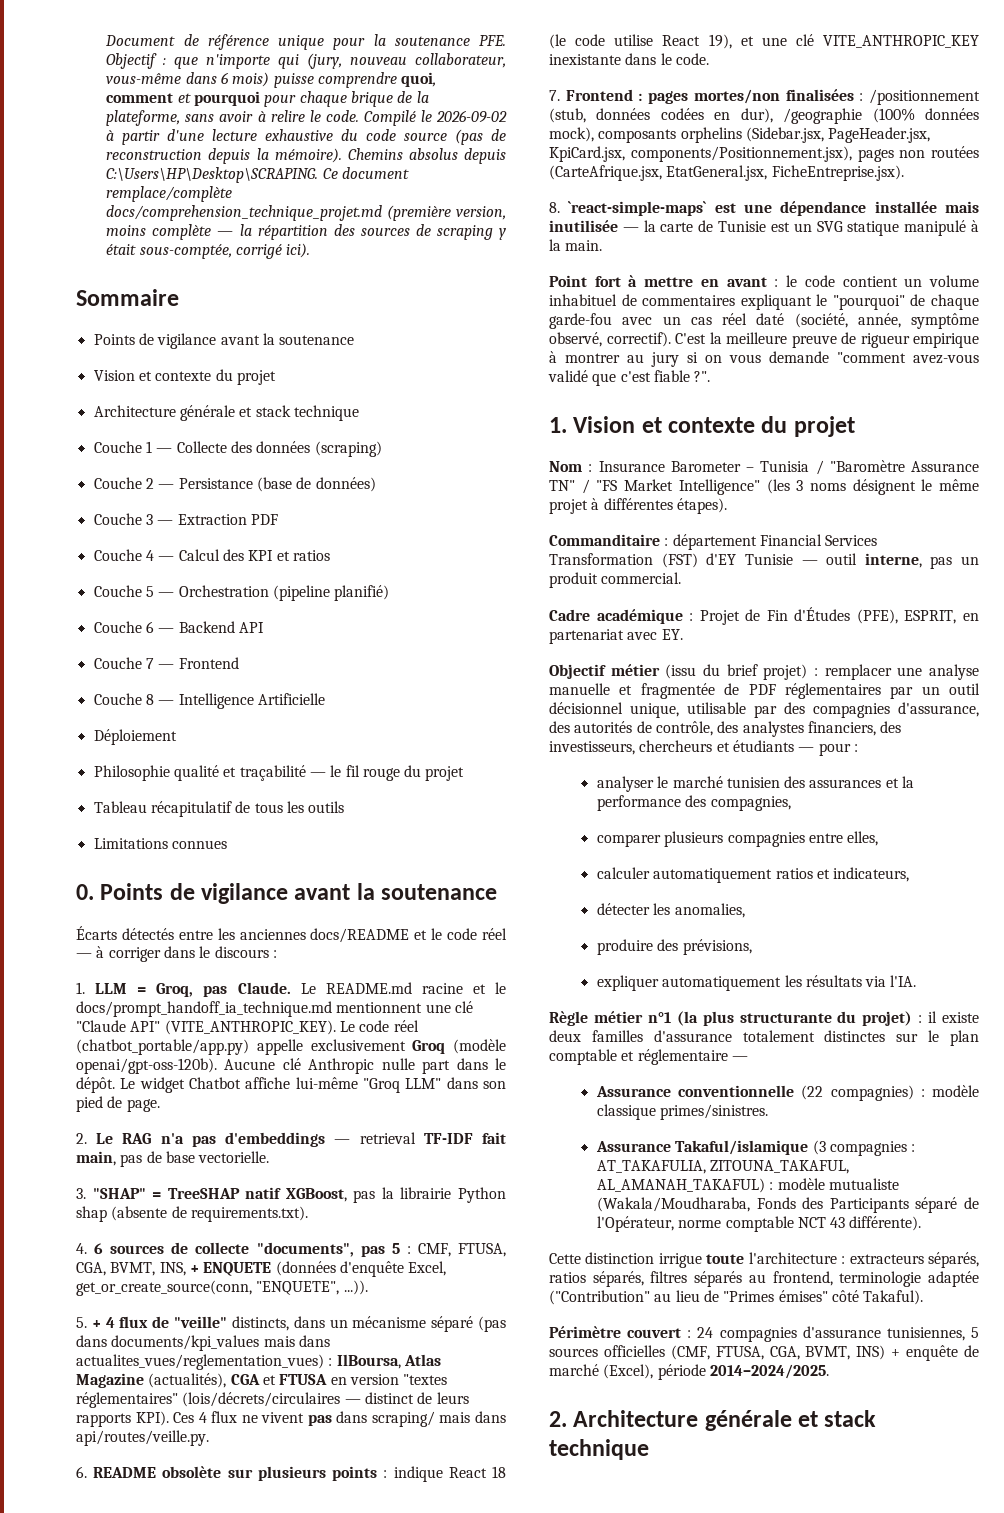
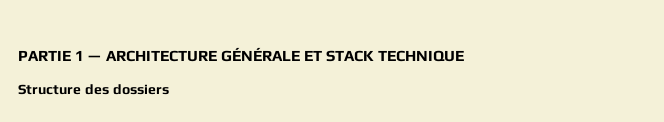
[105,34,506,50] [106,53,506,69] [106,72,437,88] [106,91,429,107] [106,110,507,126] [106,129,506,145] [106,148,507,164] [106,167,409,183] [106,186,233,202] [106,205,506,221] [106,224,506,240] [106,243,311,259] [76,289,179,306] [93,333,355,349] [93,369,276,385] [93,405,359,421] [93,441,382,457] [93,477,376,492] [93,513,278,525] [93,549,330,561] [93,585,390,601] [93,621,264,633] [93,657,239,669] [93,693,325,709] [93,729,177,745] [93,765,465,781] [93,801,345,817] [93,838,227,849] [76,883,498,904] [76,926,508,943] [76,946,277,962] [76,982,507,997] [76,1001,473,1017] [76,1020,419,1035] [76,1039,506,1055] [76,1058,506,1074] [76,1077,506,1093] [76,1096,160,1112] [76,1132,507,1147] [76,1151,270,1167] [76,1187,506,1203] [76,1206,308,1222] [76,1242,507,1257] [76,1261,447,1277] [76,1280,368,1296] [76,1316,506,1332] [76,1335,330,1351] [76,1354,441,1370] [76,1373,448,1388] [76,1392,469,1408] [76,1411,507,1427] [76,1430,209,1446] [76,1466,507,1482] [549,34,979,49] [549,53,709,65] [549,89,980,105] [549,108,979,124] [549,127,931,143] [549,146,979,162] [549,165,904,181] [549,201,979,216] [549,220,979,236] [549,239,603,251] [549,275,979,287] [549,294,979,310] [549,313,979,329] [549,332,979,348] [549,351,979,367] [548,370,711,386] [549,416,855,437] [549,460,979,475] [549,479,979,495] [549,498,727,514] [549,534,878,550] [549,553,979,569] [549,572,682,588] [549,607,979,625] [549,629,683,644] [549,664,979,680] [549,683,980,699] [549,702,979,718] [549,721,902,737] [549,740,858,756] [596,776,915,792] [596,795,791,811] [596,831,879,847] [596,867,910,883] [596,903,745,918] [596,939,752,955] [596,975,917,991] [549,1011,979,1026] [549,1030,979,1046] [549,1049,748,1065] [595,1085,980,1101] [596,1104,769,1120] [595,1140,916,1156] [596,1160,850,1174] [596,1178,899,1193] [596,1197,979,1213] [596,1216,922,1232] [549,1252,979,1268] [549,1271,979,1287] [549,1290,924,1305] [549,1326,979,1342] [549,1345,980,1361] [549,1364,829,1380] [549,1410,877,1431] [549,1439,649,1460] Document de référence unique pour la soutenance PFE. Objectif : que n'importe qui (jury, nouveau collaborateur, vous-même dans 6 mois) puisse comprendre quoi, comment et pourquoi pour chaque brique de la plateforme, sans avoir à relire le code. Compilé le 2026-09-02 à partir d'une lecture exhaustive du code source (pas de reconstruction depuis la mémoire). Chemins absolus depuis C:\Users\HP\Desktop\SCRAPING. Ce document remplace/complète docs/comprehension_technique_projet.md (première version, moins complète — la répartition des sources de scraping y était sous-comptée, corrigé ici). // Sommaire // Points de vigilance avant la soutenance // Vision et contexte du projet // Architecture générale et stack technique // Couche 1 — Collecte des données (scraping) // Couche 2 — Persistance (base de données) // Couche 3 — Extraction PDF // Couche 4 — Calcul des KPI et ratios // Couche 5 — Orchestration (pipeline planifié) // Couche 6 — Backend API // Couche 7 — Frontend // Couche 8 — Intelligence Artificielle // Déploiement // Philosophie qualité et traçabilité — le fil rouge du projet // Tableau récapitulatif de tous les outils // Limitations connues // 0. Points de vigilance avant la soutenance // Écarts détectés entre les anciennes docs/README et le code réel — à corriger dans le discours : // 1. LLM = Groq, pas Claude. Le README.md racine et le docs/prompt_handoff_ia_technique.md mentionnent une clé "Claude API" (VITE_ANTHROPIC_KEY). Le code réel (chatbot_portable/app.py) appelle exclusivement Groq (modèle openai/gpt-oss-120b). Aucune clé Anthropic nulle part dans le dépôt. Le widget Chatbot affiche lui-même "Groq LLM" dans son pied de page. // 2. Le RAG n'a pas d'embeddings — retrieval TF-IDF fait main, pas de base vectorielle. // 3. "SHAP" = TreeSHAP natif XGBoost, pas la librairie Python shap (absente de requirements.txt). // 4. 6 sources de collecte "documents", pas 5 : CMF, FTUSA, CGA, BVMT, INS, + ENQUETE (données d'enquête Excel, get_or_create_source(conn, "ENQUETE", ...)). // 5. + 4 flux de "veille" distincts, dans un mécanisme séparé (pas dans documents/kpi_values mais dans actualites_vues/reglementation_vues) : IlBoursa, Atlas Magazine (actualités), CGA et FTUSA en version "textes réglementaires" (lois/décrets/circulaires — distinct de leurs rapports KPI). Ces 4 flux ne vivent pas dans scraping/ mais dans api/routes/veille.py. // 6. README obsolète sur plusieurs points : indique React 18 (le code utilise React 19), et une clé VITE_ANTHROPIC_KEY inexistante dans le code. // 7. Frontend : pages mortes/non finalisées : /positionnement (stub, données codées en dur), /geographie (100% données mock), composants orphelins (Sidebar.jsx, PageHeader.jsx, KpiCard.jsx, components/Positionnement.jsx), pages non routées (CarteAfrique.jsx, EtatGeneral.jsx, FicheEntreprise.jsx). // 8. `react-simple-maps` est une dépendance installée mais inutilisée — la carte de Tunisie est un SVG statique manipulé à la main. // Point fort à mettre en avant : le code contient un volume inhabituel de commentaires expliquant le "pourquoi" de chaque garde-fou avec un cas réel daté (société, année, symptôme observé, correctif). C'est la meilleure preuve de rigueur empirique à montrer au jury si on vous demande "comment avez-vous validé que c'est fiable ?". // 1. Vision et contexte du projet // Nom : Insurance Barometer – Tunisia / "Baromètre Assurance TN" / "FS Market Intelligence" (les 3 noms désignent le même projet à différentes étapes). // Commanditaire : département Financial Services Transformation (FST) d'EY Tunisie — outil interne, pas un produit commercial. // Cadre académique : Projet de Fin d'Études (PFE), ESPRIT, en partenariat avec EY. // Objectif métier (issu du brief projet) : remplacer une analyse manuelle et fragmentée de PDF réglementaires par un outil décisionnel unique, utilisable par des compagnies d'assurance, des autorités de contrôle, des analystes financiers, des investisseurs, chercheurs et étudiants — pour : // analyser le marché tunisien des assurances et la performance des compagnies, // comparer plusieurs compagnies entre elles, // calculer automatiquement ratios et indicateurs, // détecter les anomalies, // produire des prévisions, // expliquer automatiquement les résultats via l'IA. // Règle métier n°1 (la plus structurante du projet) : il existe deux familles d'assurance totalement distinctes sur le plan comptable et réglementaire — // Assurance conventionnelle (22 compagnies) : modèle classique primes/sinistres. // Assurance Takaful/islamique (3 compagnies : AT_TAKAFULIA, ZITOUNA_TAKAFUL, AL_AMANAH_TAKAFUL) : modèle mutualiste (Wakala/Moudharaba, Fonds des Participants séparé de l'Opérateur, norme comptable NCT 43 différente). // Cette distinction irrigue toute l'architecture : extracteurs séparés, ratios séparés, filtres séparés au frontend, terminologie adaptée ("Contribution" au lieu de "Primes émises" côté Takaful). // Périmètre couvert : 24 compagnies d'assurance tunisiennes, 5 sources officielles (CMF, FTUSA, CGA, BVMT, INS) + enquête de marché (Excel), période 2014–2024/2025. // 2. Architecture générale et stack technique -> [18,47,465,62] [18,84,169,95] PARTIE 1 — ARCHITECTURE GÉNÉRALE ET STACK TECHNIQUE // Structure des dossiers

